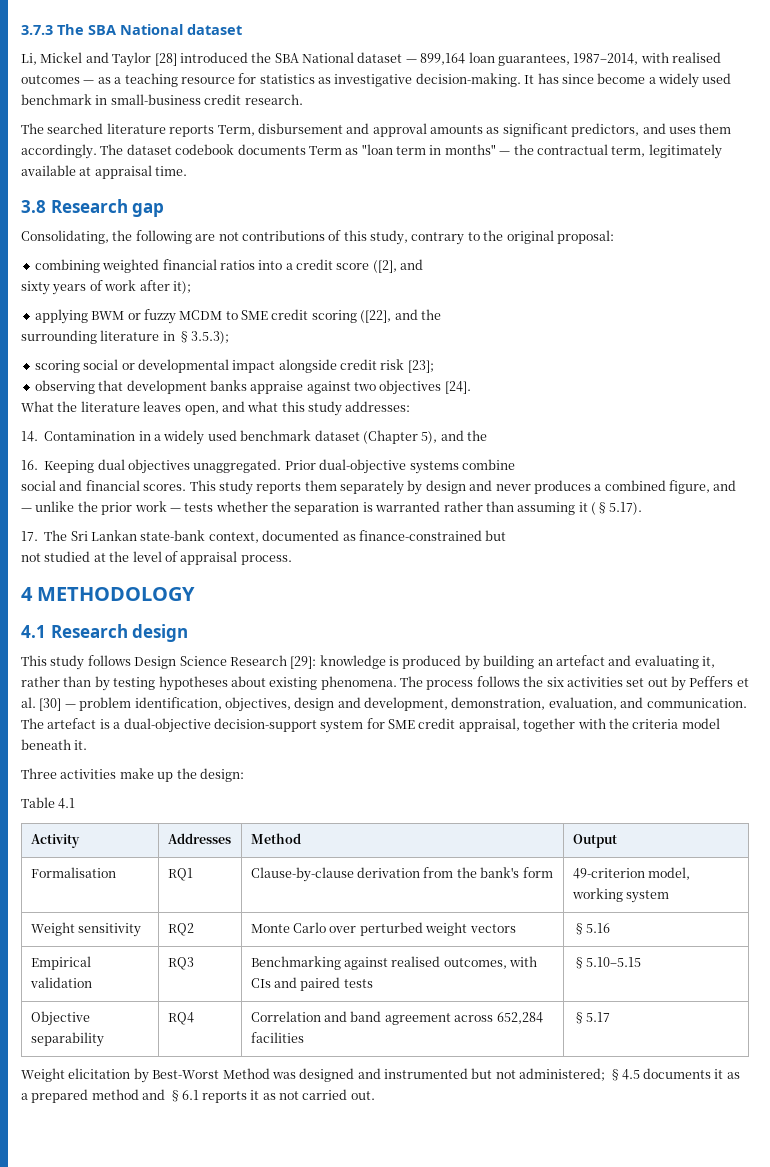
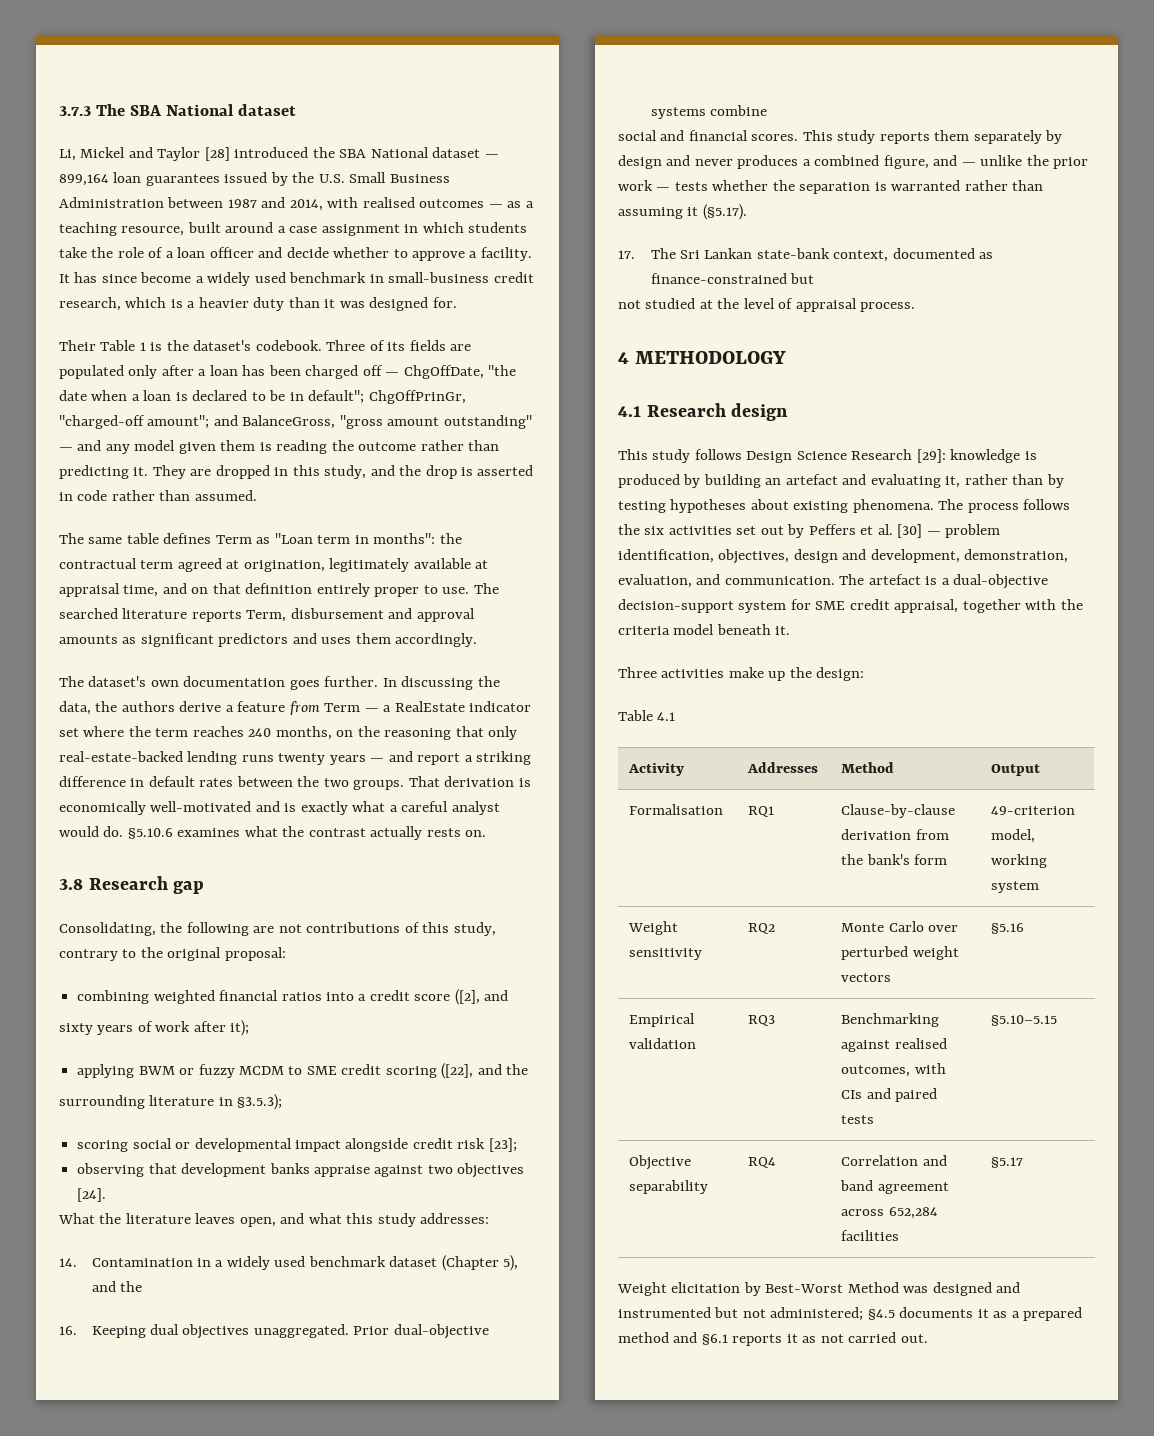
[497,53,639,66] guarantees, 1987–2014, -> [145,172,450,186] [59,197,323,211] guarantees issued by the U.S. Small Business Administration between 1987 and 2014,
[180,73,521,87] resource for statistics as investigative decision-making. -> [121,222,528,236] [59,247,532,261] resource, built around a case assignment in which students take the role of a loan officer and decide whether to approve a facility.
[244,94,303,105] research. // -> [59,297,457,311] [59,340,472,351] [59,365,517,379] [59,390,466,404] [59,415,532,429] [59,440,500,454] [59,465,534,479] [59,490,257,501] [59,533,462,544] [59,558,489,572] [59,583,470,597] research, which is a heavier duty than it was designed for. // Their Table 1 is the dataset's codebook. Three of its fields are populated only after a loan has been charged off — ChgOffDate, "the date when a loan is declared to be in default"; ChgOffPrinGr, "charged-off amount"; and BalanceGross, "gross amount outstanding" — and any model given them is reading the outcome rather than predicting it. They are dropped in this study, and the drop is asserted in code rather than assumed. // The same table defines Term as "Loan term in months": the contractual term agreed at origination, legitimately available at appraisal time, and on that definition entirely proper to use.
[571,123,640,137] predictors, -> [218,633,289,647] predictors
[100,144,722,159] [21,165,188,179] The dataset codebook documents Term as "loan term in months" — the contractual term, legitimately available at appraisal time. -> [59,676,500,690] [59,701,532,715] [59,726,518,740] [59,751,532,765] [59,776,531,790] [59,801,500,815] [59,826,487,840] // The dataset's own documentation goes further. In discussing the data, the authors derive a feature from Term — a RealEstate indicator set where the term reaches 240 months, on the reasoning that only real-estate-backed lending runs twenty years — and report a striking difference in default rates between the two groups. That derivation is economically well-motivated and is exactly what a careful analyst would do. §5.10.6 examines what the contrast actually rests on.

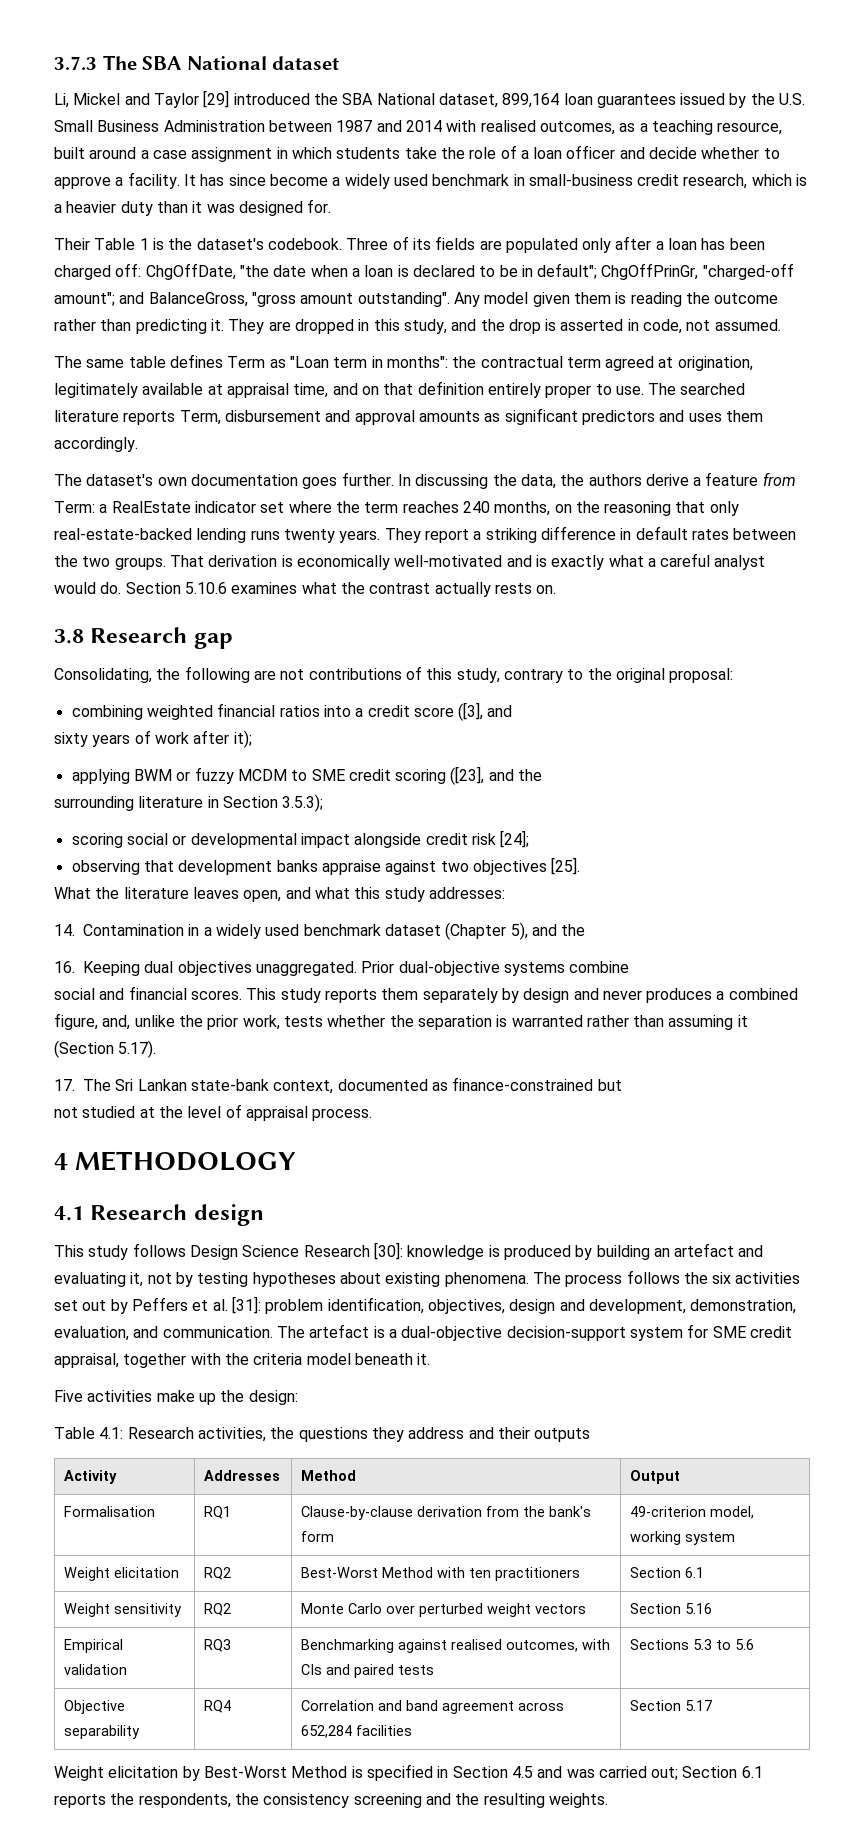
[204,147,230,161] [28] -> [203,90,230,108] [29]
[432,147,499,158] dataset — -> [438,93,498,108] dataset,
[289,199,323,211] 2014, -> [405,120,442,132] 2014
[419,199,503,208] outcomes — -> [539,121,615,135] outcomes,
[362,365,400,376] off — -> [115,263,142,277] off:
[443,415,532,429] [59,440,130,454] outstanding" — and any -> [357,292,480,307] outstanding". Any
[77,490,191,501] code rather than -> [643,319,711,334] code, not
[324,703,379,712] Term — -> [54,501,95,513] Term:
[329,751,413,765] years — and -> [339,528,421,543] years. They
[127,828,173,839] §5.10.6 -> [125,582,227,594] Section 5.10.6
[454,989,480,1005] ([2], -> [458,702,484,721] ([3],
[441,1063,474,1079] ([22], -> [450,766,485,785] ([23],
[237,1094,283,1110] §3.5.3); -> [222,794,324,812] Section 3.5.3);
[488,1138,517,1152] [23]; -> [500,830,530,848] [24];
[77,1188,107,1202] [24]. -> [551,857,581,875] [25].
[933,155,976,166] and — -> [102,1015,131,1030] and,
[618,180,671,191] work — -> [242,1015,280,1030] work,
[702,204,747,220] (§5.17). -> [54,1040,157,1058] (Section 5.17).
[916,449,946,463] [29]: -> [373,1242,403,1260] [30]:
[964,474,1044,485] rather than -> [147,1273,172,1284] not
[897,524,941,538] [30] — -> [231,1296,261,1314] [31]:
[618,667,657,678] Three -> [54,1390,83,1402] Five
[657,712,676,721] 4.1 -> [99,1427,591,1442] 4.1: Research activities, the questions they address and their outputs
(1040, 887) none -> [63,1567,179,1581] [203,1567,231,1580] [300,1567,580,1581] [629,1567,704,1578] // Weight elicitation | RQ2 | Best-Worst Method with ten practitioners | Section 6.1
[991,923,1025,934] §5.16 -> [629,1603,712,1614] Section 5.16
[991,1015,1058,1026] §5.10–5.15 -> [629,1639,754,1650] Sections 5.3 to 5.6
[991,1157,1024,1168] §5.17 -> [629,1700,712,1711] Section 5.17
[903,1282,1021,1296] [618,1307,1083,1321] [618,1332,928,1346] was designed and instrumented but not administered; §4.5 documents it as a prepared method and §6.1 reports it as not carried out. -> [351,1764,763,1781] [54,1793,608,1808] is specified in Section 4.5 and was carried out; Section 6.1 reports the respondents, the consistency screening and the resulting weights.

